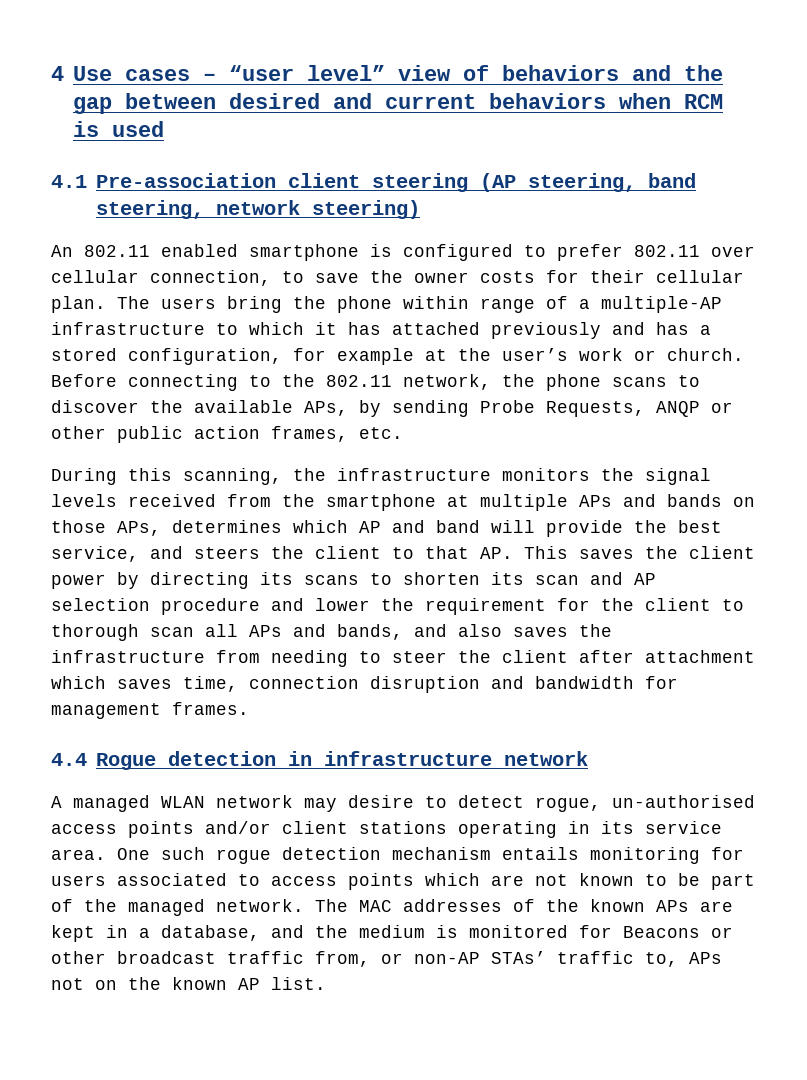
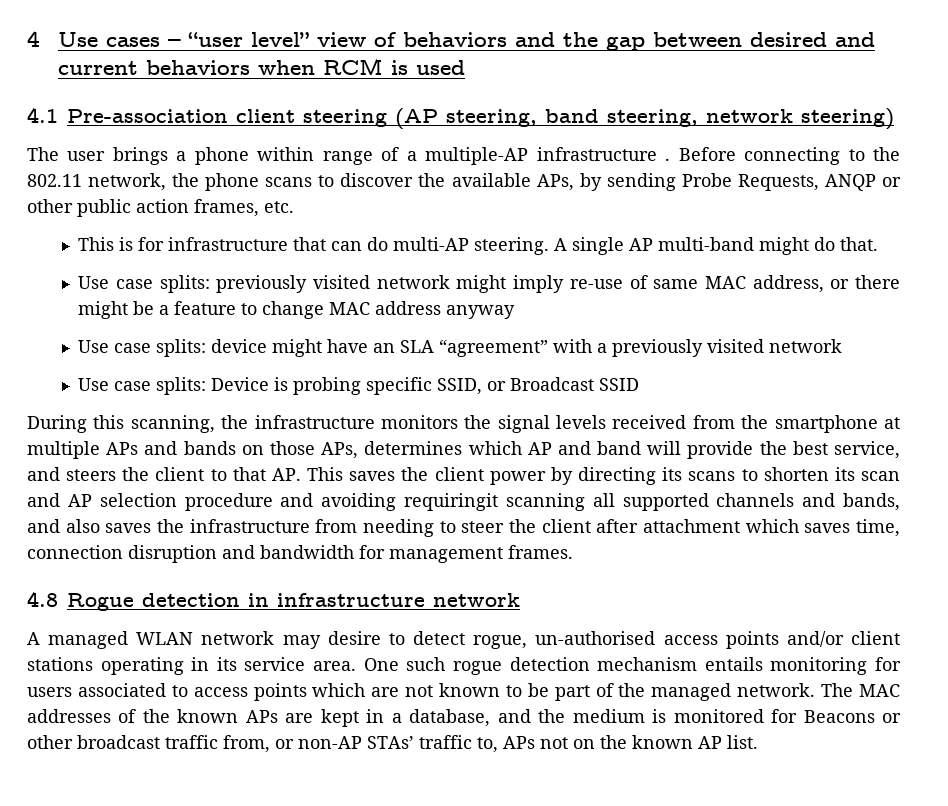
[51,244,755,261] [51,270,744,286] [51,296,326,313] An 802.11 enabled smartphone is configured to prefer 802.11 over cellular connection, to save the owner costs for their cellular plan. The users bring the -> [27,147,187,165] The user brings a
[216,322,711,339] [51,348,744,365] to which it has attached previously and has a stored configuration, for example at the user’s work or church. -> [665,158,671,161] .
(403, 433) none -> [78,237,879,255] [78,275,900,293] [78,301,516,319] [78,339,843,357] [78,377,640,395] // This is for infrastructure that can do multi-AP steering. A single AP multi-band might do that. // Use case splits: previously visited network might imply re-use of same MAC address, or there might be a feature to change MAC address anyway // Use case splits: device might have an SLA “agreement” with a previously visited network // Use case splits: Device is probing specific SSID, or Broadcast SSID
[315,598,744,615] [51,624,282,641] lower the requirement for the client to thorough scan all APs -> [321,493,795,511] avoiding requiringit scanning all supported channels
[51,753,87,766] 4.4 -> [27,591,58,607] 4.8

